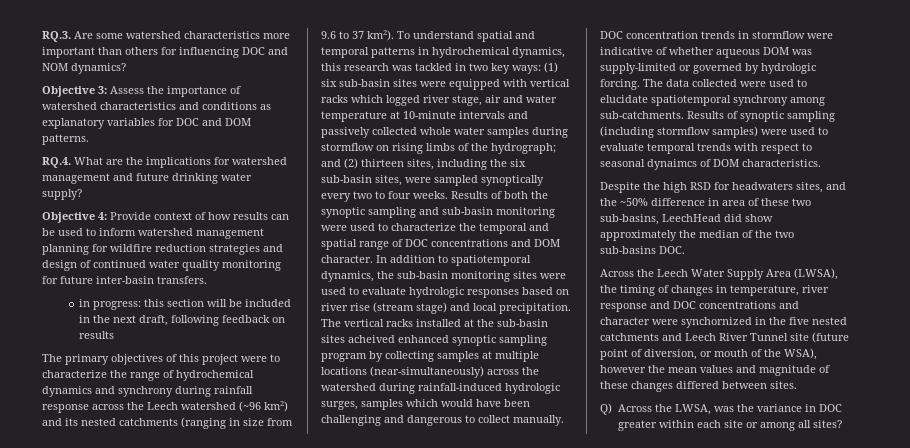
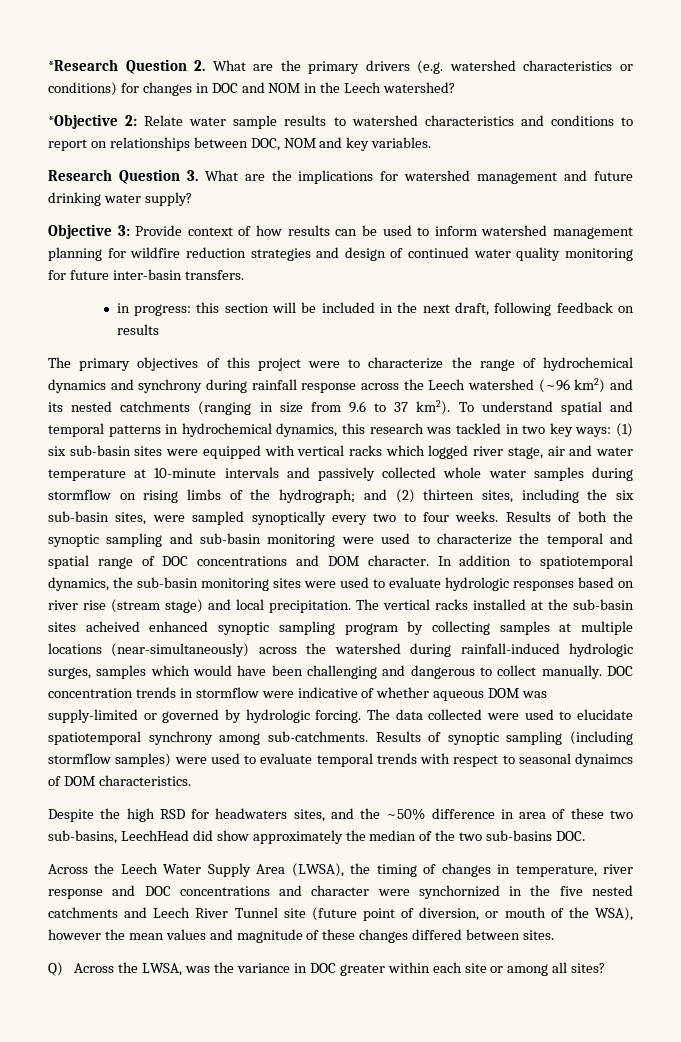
[42,31,290,42] [42,47,288,58] [42,63,126,74] [42,86,241,97] [42,102,271,110] [42,118,251,129] [42,134,89,145] [42,157,71,168] RQ.3. Are some watershed characteristics more important than others for influencing DOC and NOM dynamics? // Objective 3: Assess the importance of watershed characteristics and conditions as explanatory variables for DOC and DOM patterns. // RQ.4. -> [48,59,633,74] [48,82,456,96] [48,114,633,129] [48,137,432,151] [48,169,198,184] *Research Question 2. What are the primary drivers (e.g. watershed characteristics or conditions) for changes in DOC and NOM in the Leech watershed? // *Objective 2: Relate water sample results to watershed characteristics and conditions to report on relationships between DOC, NOM and key variables. // Research Question 3.
[98,212,107,220] 4: -> [117,225,130,236] 3:

